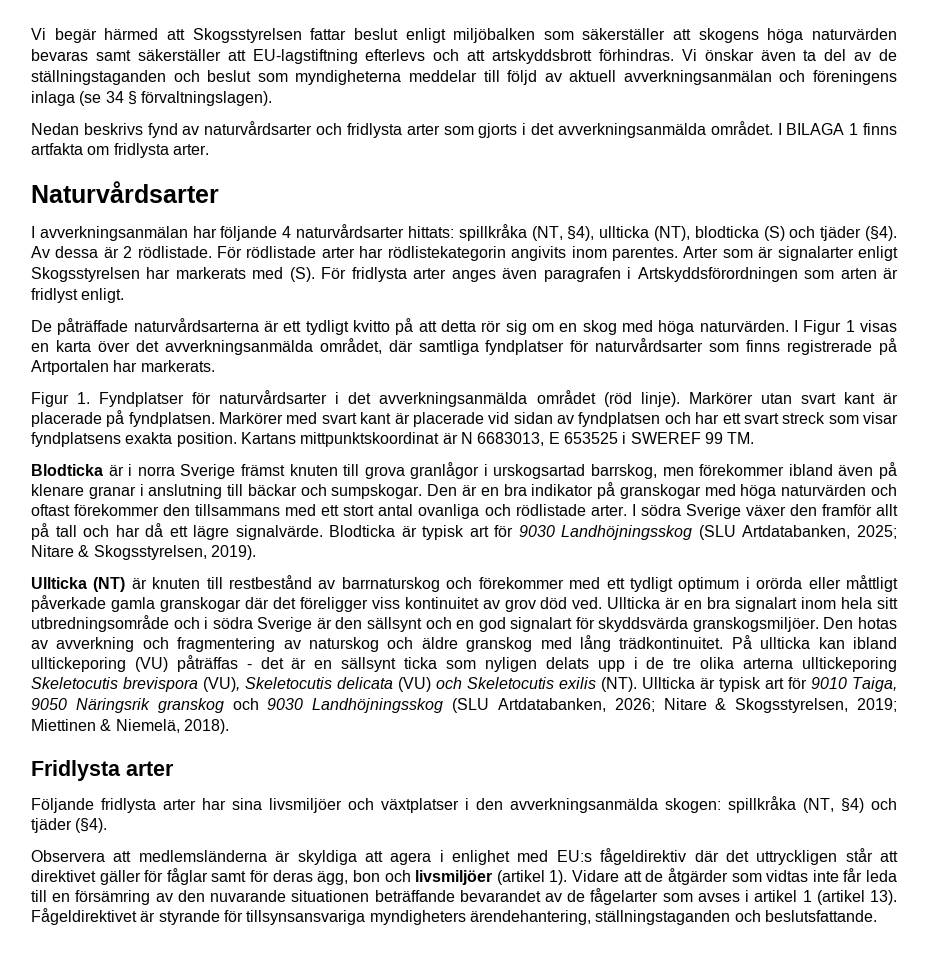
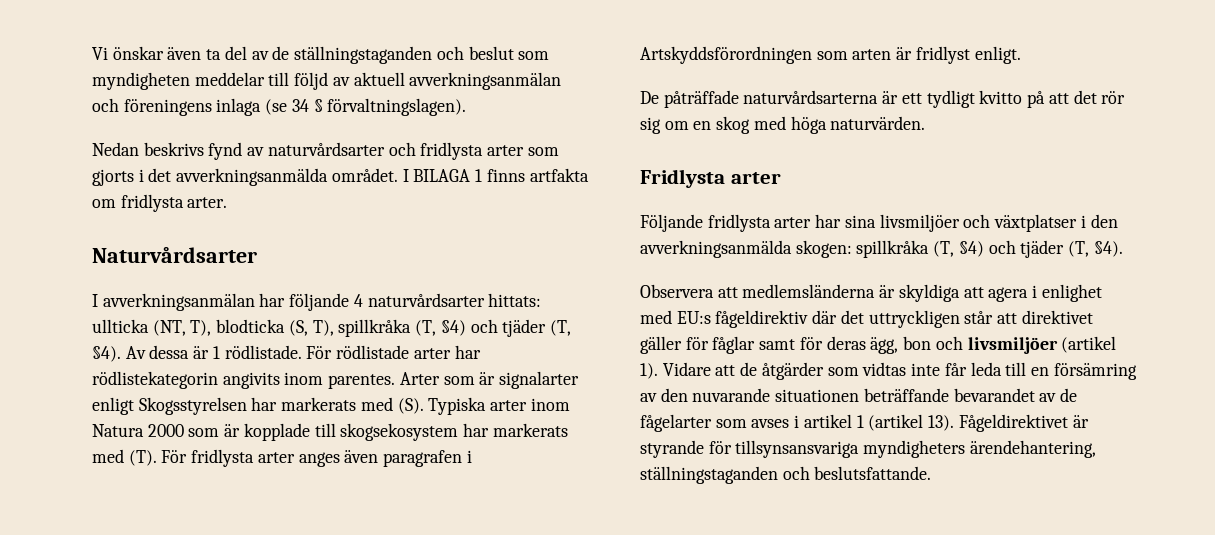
[31,28,897,43] [31,49,697,64] Vi begär härmed att Skogsstyrelsen fattar beslut enligt miljöbalken som säkerställer att skogens höga naturvärden bevaras samt säkerställer att EU-lagstiftning efterlevs och att artskyddsbrott förhindras. Vi -> [92,47,108,60] Vi
[295,70,402,85] myndigheterna -> [92,72,190,90] myndigheten
[458,224,897,241] spillkråka (NT, §4), ullticka (NT), blodticka (S) och tjäder (§4). -> [92,319,571,337] [92,346,121,362] ullticka (NT, T), blodticka (S, T), spillkråka (T, §4) och tjäder (T, §4).
[123,246,133,258] 2 -> [212,346,220,359] 1
(315, 274) none -> [428,397,570,415] [92,423,568,441] [92,449,157,466] Typiska arter inom Natura 2000 som är kopplade till skogsekosystem har markerats med (T).
[440,320,476,332] detta -> [1073,90,1097,104] det
[794,320,898,335] [31,338,898,355] [31,360,215,375] [31,390,899,407] [31,410,898,427] [31,432,755,447] [31,462,898,479] [31,482,898,499] [31,504,898,519] [31,523,898,540] [31,545,256,560] [31,575,898,592] [31,595,898,612] [31,615,897,632] [31,635,897,652] [31,655,898,672] [31,677,897,692] [31,698,898,713] [31,719,229,734] I Figur 1 visas en karta över det avverkningsanmälda området, där samtliga fyndplatser för naturvårdsarter som finns registrerade på Artportalen har markerats. // Figur 1. Fyndplatser för naturvårdsarter i det avverkningsanmälda området (röd linje). Markörer utan svart kant är placerade på fyndplatsen. Markörer med svart kant är placerade vid sidan av fyndplatsen och har ett svart streck som visar fyndplatsens exakta position. Kartans mittpunktskoordinat är N 6683013, E 653525 i SWEREF 99 TM. // Blodticka är i norra Sverige främst knuten till grova granlågor i urskogsartad barrskog, men förekommer ibland även på klenare granar i anslutning till bäckar och sumpskogar. Den är en bra indikator på granskogar med höga naturvärden och oftast förekommer den tillsammans med ett stort antal ovanliga och rödlistade arter. I södra Sverige växer den framför allt på tall och har då ett lägre signalvärde. Blodticka är typisk art för 9030 Landhöjningsskog (SLU Artdatabanken, 2025; Nitare & Skogsstyrelsen, 2019). // Ullticka (NT) är knuten till restbestånd av barrnaturskog och förekommer med ett tydligt optimum i orörda eller måttligt påverkade gamla granskogar där det föreligger viss kontinuitet av grov död ved. Ullticka är en bra signalart inom hela sitt utbredningsområde och i södra Sverige är den sällsynt och en god signalart för skyddsvärda granskogsmiljöer. Den hotas av avverkning och fragmentering av naturskog och äldre granskog med lång trädkontinuitet. På ullticka kan ibland ulltickeporing (VU) påträffas - det är en sällsynt ticka som nyligen delats upp i de tre olika arterna ulltickeporing Skeletocutis brevispora (VU), Skeletocutis delicata (VU) och Skeletocutis exilis (NT). Ullticka är typisk art för 9010 Taiga, 9050 Näringsrik granskog och 9030 Landhöjningsskog (SLU Artdatabanken, 2026; Nitare & Skogsstyrelsen, 2019; Miettinen & Niemelä, 2018). -> (926, 123) none
[803,798,897,813] [31,818,108,833] (NT, §4) och tjäder (§4). -> [933,240,1123,258] (T, §4) och tjäder (T, §4).

